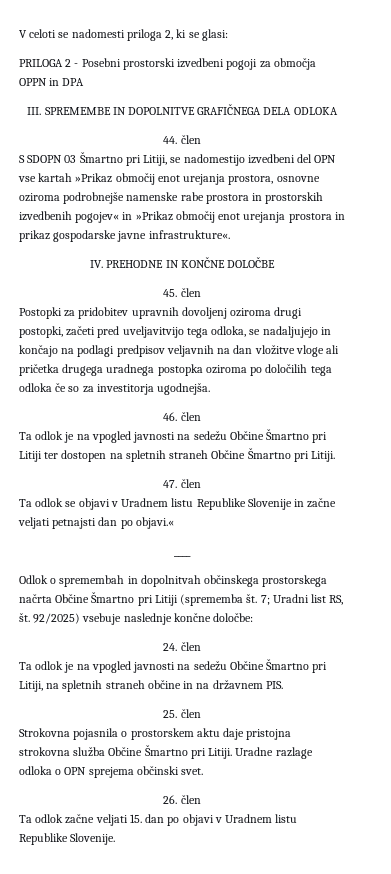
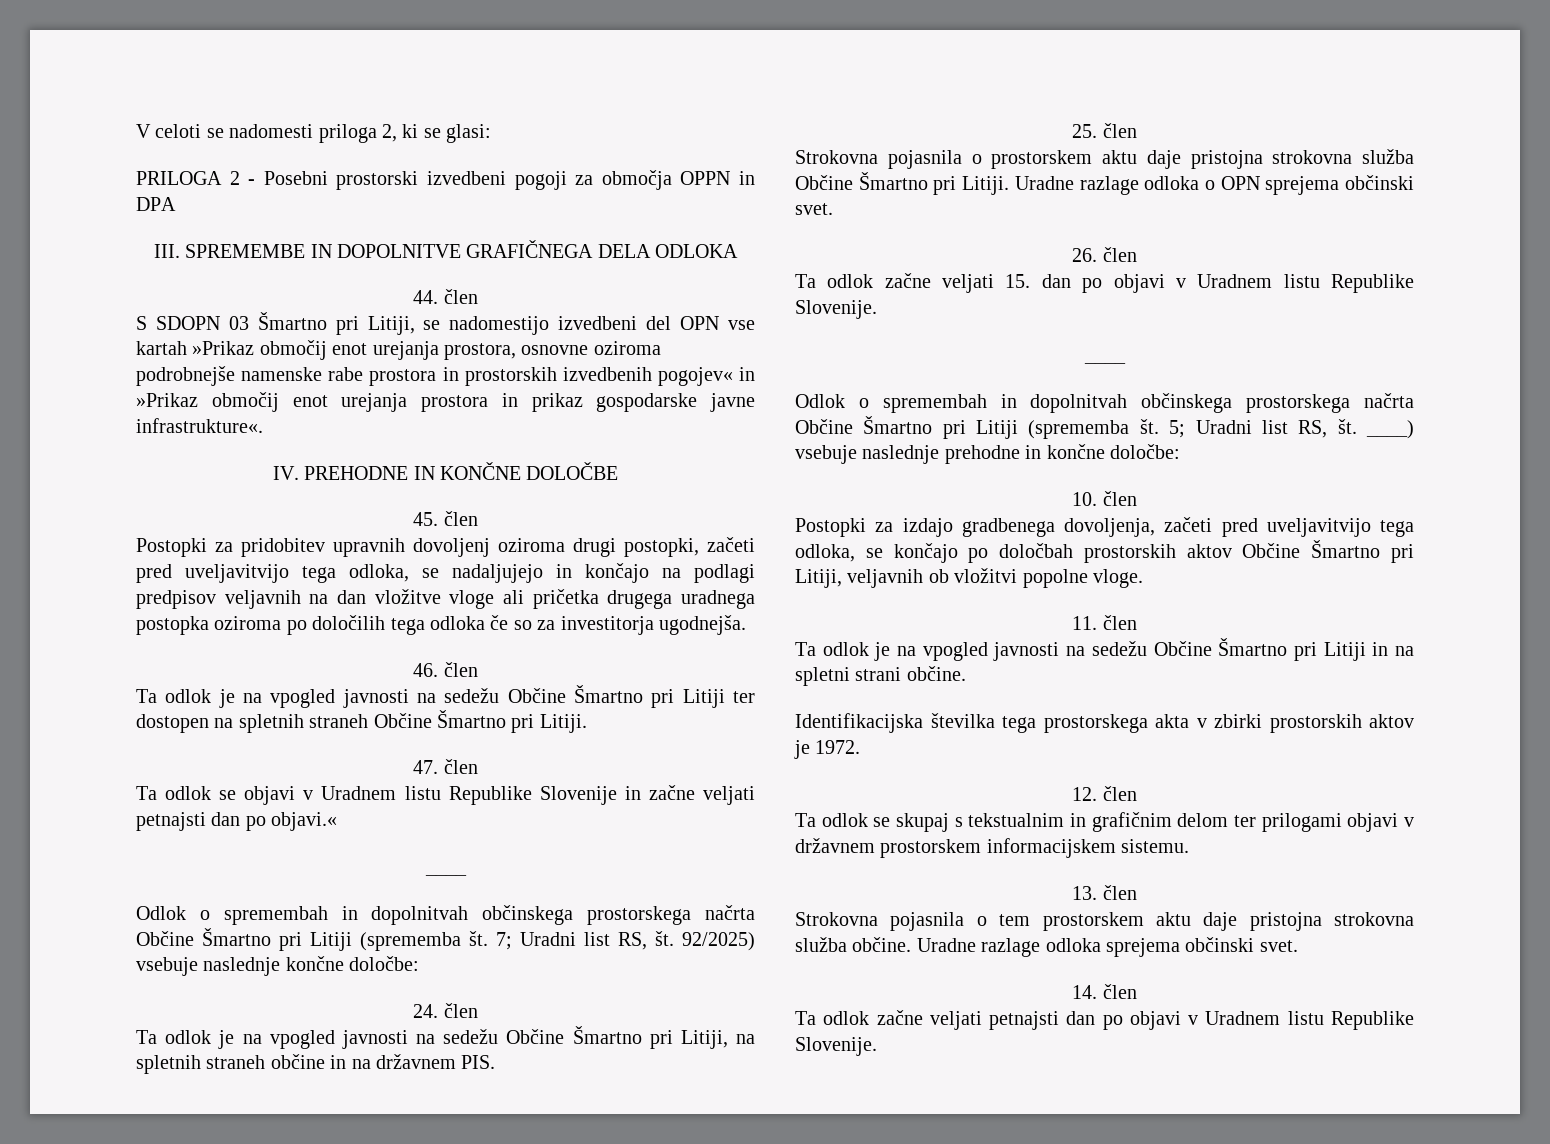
(116, 839) none -> [1083,361,1126,364] [795,393,1414,413] [795,416,1414,439] [795,444,1180,464] [1072,491,1137,506] [795,517,1414,537] [795,540,1414,563] [795,568,1143,588] [1072,615,1137,630] [795,638,1414,661] [795,666,966,686] [795,713,1414,733] [794,740,861,759] [1072,786,1137,801] [795,812,1414,832] [795,838,1190,858] [1072,885,1137,900] [795,912,1414,931] [795,937,1298,957] [1072,984,1137,999] [795,1010,1414,1030] [795,1037,877,1056] // ____ // Odlok o spremembah in dopolnitvah občinskega prostorskega načrta Občine Šmartno pri Litiji (sprememba št. 5; Uradni list RS, št. ____) vsebuje naslednje prehodne in končne določbe: // 10. člen // Postopki za izdajo gradbenega dovoljenja, začeti pred uveljavitvijo tega odloka, se končajo po določbah prostorskih aktov Občine Šmartno pri Litiji, veljavnih ob vložitvi popolne vloge. // 11. člen // Ta odlok je na vpogled javnosti na sedežu Občine Šmartno pri Litiji in na spletni strani občine. // Identifikacijska številka tega prostorskega akta v zbirki prostorskih aktov je 1972. // 12. člen // Ta odlok se skupaj s tekstualnim in grafičnim delom ter prilogami objavi v državnem prostorskem informacijskem sistemu. // 13. člen // Strokovna pojasnila o tem prostorskem aktu daje pristojna strokovna služba občine. Uradne razlage odloka sprejema občinski svet. // 14. člen // Ta odlok začne veljati petnajsti dan po objavi v Uradnem listu Republike Slovenije.

